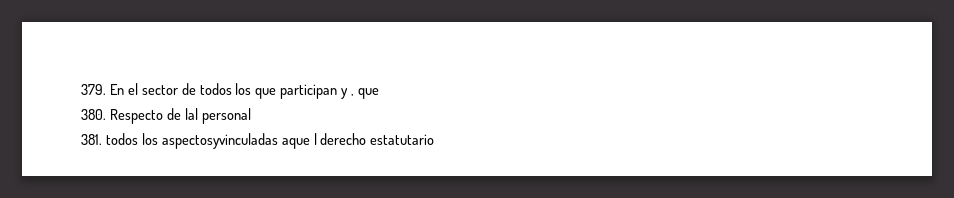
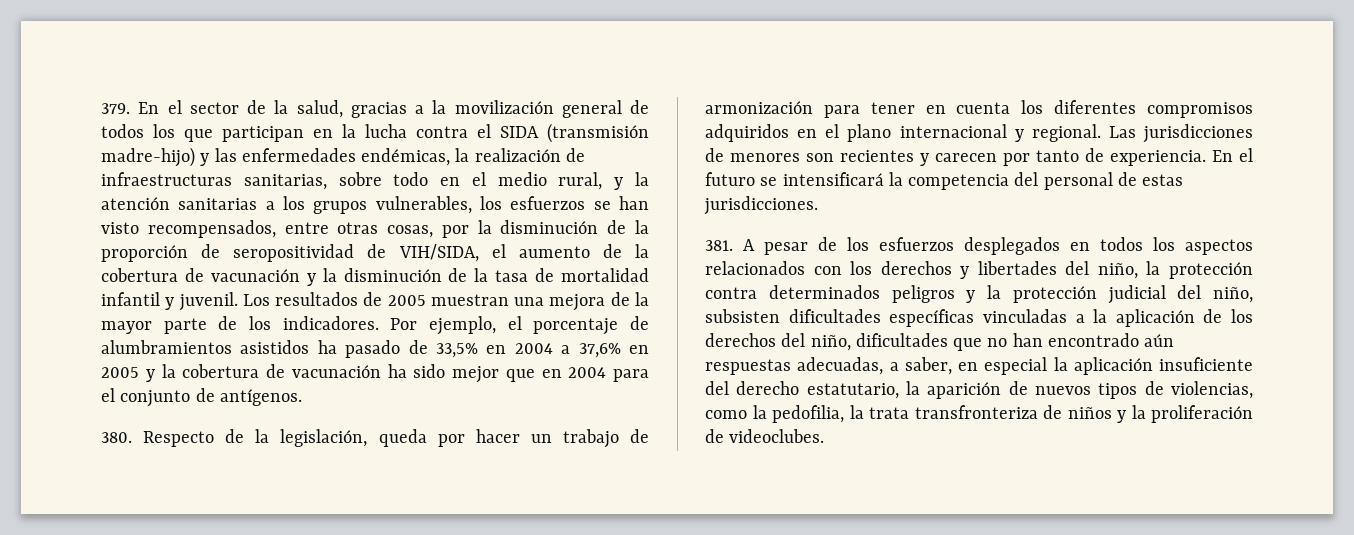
[199,83,380,99] [81,108,251,124] [81,133,435,149] todos los que participan y , que // 380. Respecto de lal personal // 381. todos los aspectosyvinculadas aque l derecho estatutario -> [274,100,649,118] [101,123,649,143] [101,147,585,167] [101,172,649,190] [101,196,649,214] [101,220,649,238] [101,244,649,262] [101,268,649,286] [101,292,649,311] [101,316,649,335] [101,340,649,358] [101,364,649,383] [101,388,302,407] [101,429,650,448] [705,100,1253,118] [705,124,1253,143] [705,148,1253,166] [705,172,1184,190] [704,196,818,215] [705,237,1253,255] [705,261,1253,279] [705,285,1253,304] [705,309,1253,327] [705,333,1175,351] [705,357,1253,375] [705,381,1253,399] [705,405,1253,423] [705,429,825,443] la salud, gracias a la movilización general de todos los que participan en la lucha contra el SIDA (transmisión madre-hijo) y las enfermedades endémicas, la realización de infraestructuras sanitarias, sobre todo en el medio rural, y la atención sanitarias a los grupos vulnerables, los esfuerzos se han visto recompensados, entre otras cosas, por la disminución de la proporción de seropositividad de VIH/SIDA, el aumento de la cobertura de vacunación y la disminución de la tasa de mortalidad infantil y juvenil. Los resultados de 2005 muestran una mejora de la mayor parte de los indicadores. Por ejemplo, el porcentaje de alumbramientos asistidos ha pasado de 33,5% en 2004 a 37,6% en 2005 y la cobertura de vacunación ha sido mejor que en 2004 para el conjunto de antígenos. // 380. Respecto de la legislación, queda por hacer un trabajo de armonización para tener en cuenta los diferentes compromisos adquiridos en el plano internacional y regional. Las jurisdicciones de menores son recientes y carecen por tanto de experiencia. En el futuro se intensificará la competencia del personal de estas jurisdicciones. // 381. A pesar de los esfuerzos desplegados en todos los aspectos relacionados con los derechos y libertades del niño, la protección contra determinados peligros y la protección judicial del niño, subsisten dificultades específicas vinculadas a la aplicación de los derechos del niño, dificultades que no han encontrado aún respuestas adecuadas, a saber, en especial la aplicación insuficiente del derecho estatutario, la aparición de nuevos tipos de violencias, como la pedofilia, la trata transfronteriza de niños y la proliferación de videoclubes.

